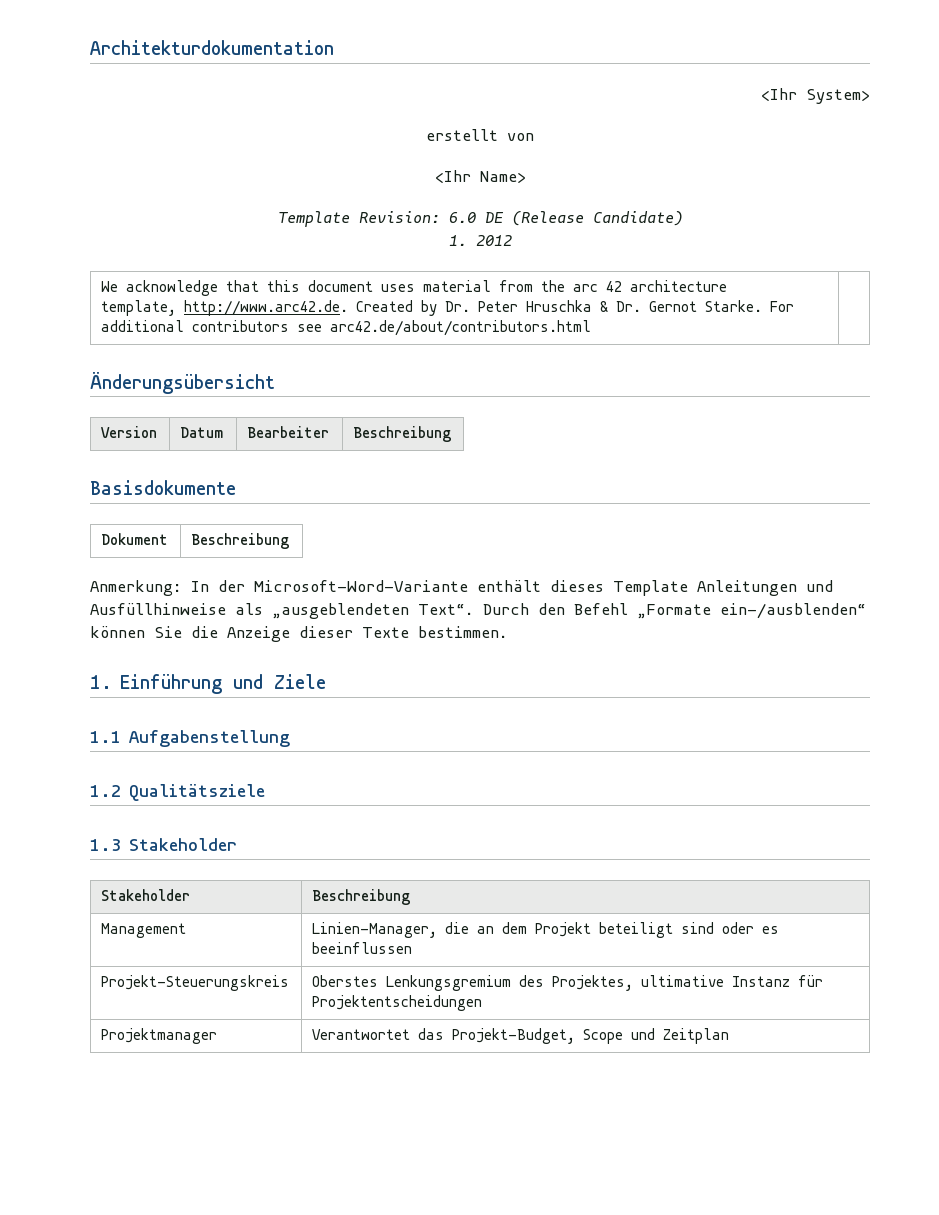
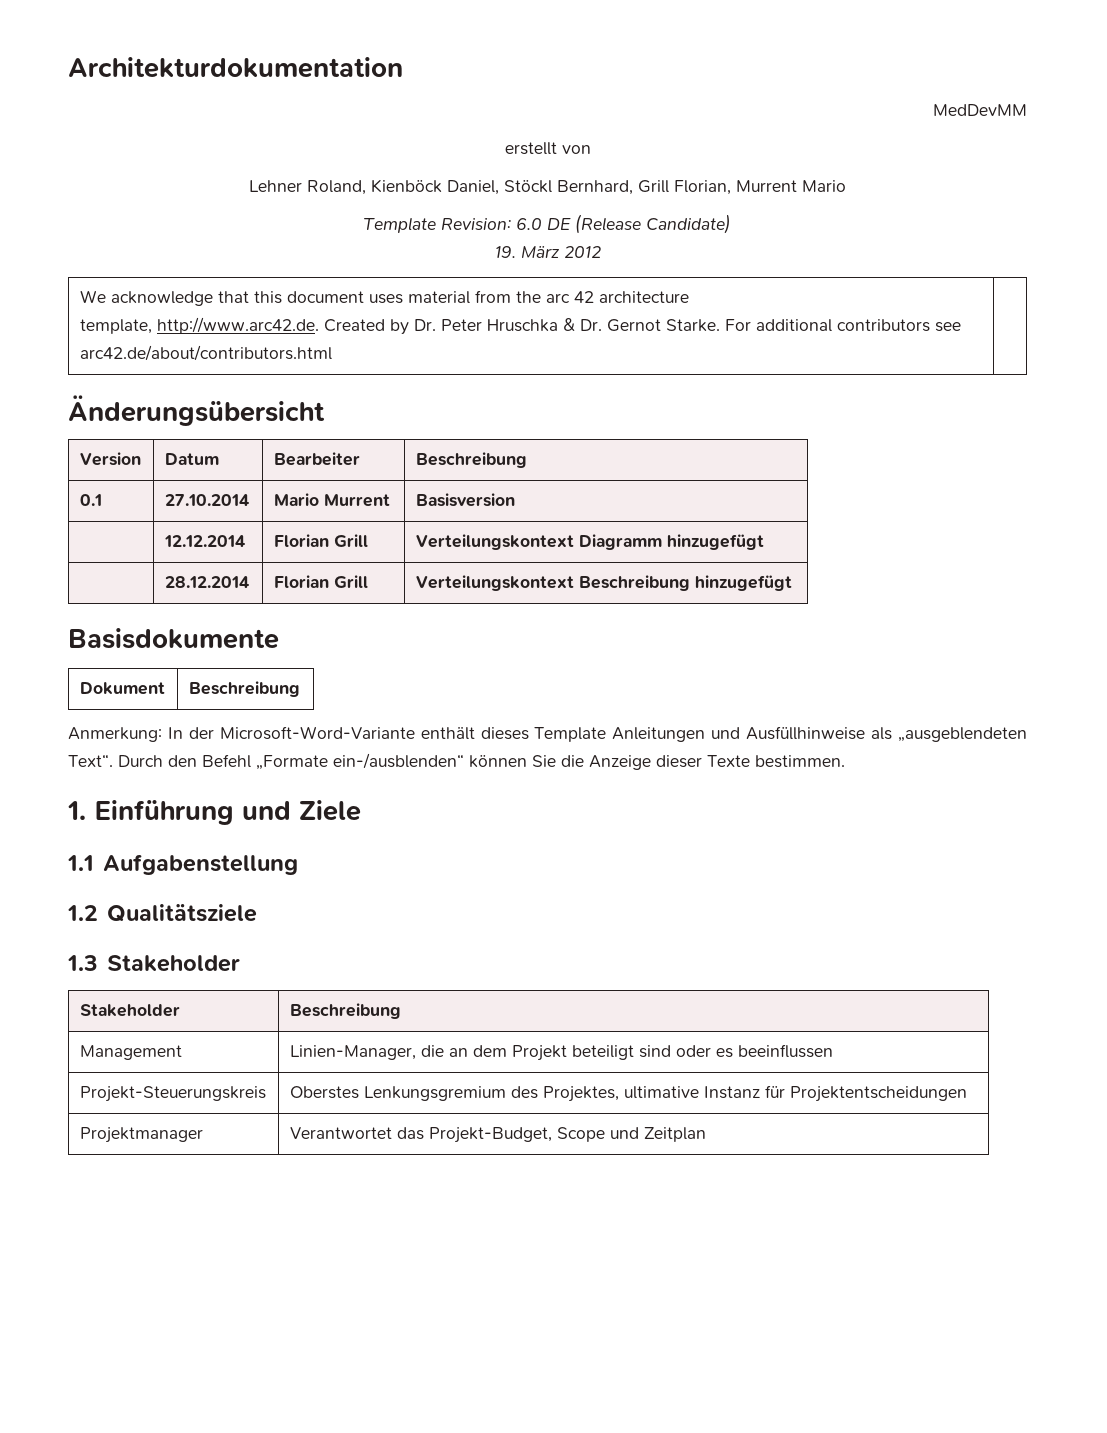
[761,88,870,104] <Ihr System> -> [933,104,1027,116] MedDevMM
[434,170,526,183] <Ihr Name> -> [249,179,846,195] Lehner Roland, Kienböck Daniel, Stöckl Bernhard, Grill Florian, Murrent Mario
[448,235,467,246] 1. -> [494,246,560,258] 19. März
(452, 434) none -> [79,494,102,506] [164,494,249,506] [273,493,390,507] [415,493,515,507] [163,535,245,547] [273,534,368,547] [415,534,764,550] [164,576,249,588] [273,575,368,588] [415,575,792,591] // 0.1 | 27.10.2014 | Mario Murrent | Basisversion // | 12.12.2014 | Florian Grill | Verteilungskontext Diagramm hinzugefügt // | 28.12.2014 | Florian Grill | Verteilungskontext Beschreibung hinzugefügt

